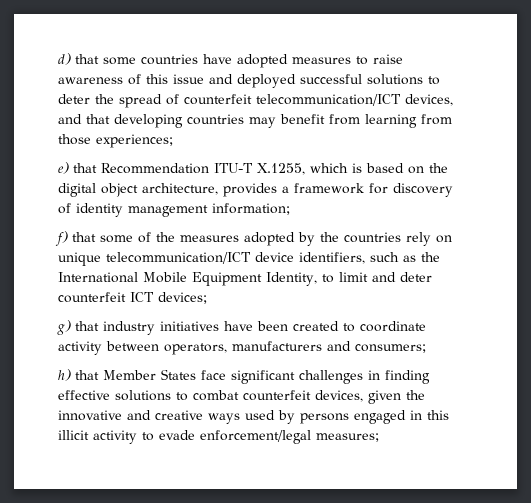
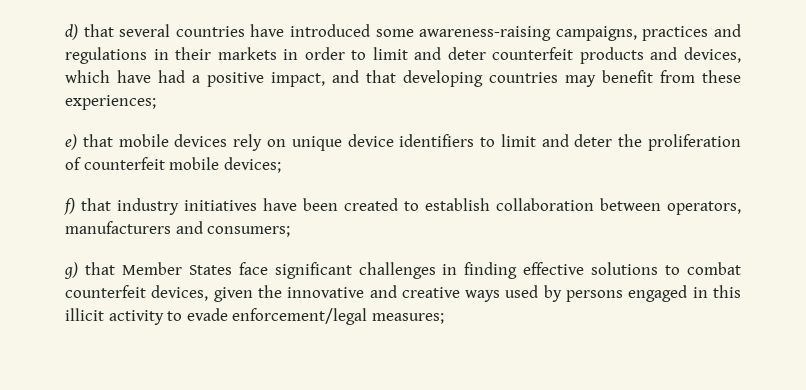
[103,57,136,65] some -> [119,24,171,37] several
[237,54,403,68] [58,74,440,88] [58,94,453,108] adopted measures to raise awareness of this issue and deployed successful solutions to deter the spread of counterfeit telecommunication/ICT devices, -> [290,24,742,41] [65,47,741,64] [65,70,325,87] introduced some awareness-raising campaigns, practices and regulations in their markets in order to limit and deter counterfeit products and devices, which have had a positive impact,
[365,114,452,128] [58,134,91,145] learning from those -> [702,70,741,83] these
[101,163,448,175] [58,183,453,197] [58,203,290,217] [55,231,452,246] [58,252,440,266] [58,272,432,286] [58,292,154,303] Recommendation ITU-T X.1255, which is based on the digital object architecture, provides a framework for discovery of identity management information; // f) that some of the measures adopted by the countries rely on unique telecommunication/ICT device identifiers, such as the International Mobile Equipment Identity, to limit and deter counterfeit ICT -> [118,134,741,151] [65,157,220,170] mobile devices rely on unique device identifiers to limit and deter the proliferation of counterfeit mobile
[57,320,71,335] g) -> [64,198,75,215] f)
[360,321,426,332] [58,341,102,355] coordinate activity -> [425,198,594,211] establish collaboration
[58,369,71,381] h) -> [64,262,78,279] g)

